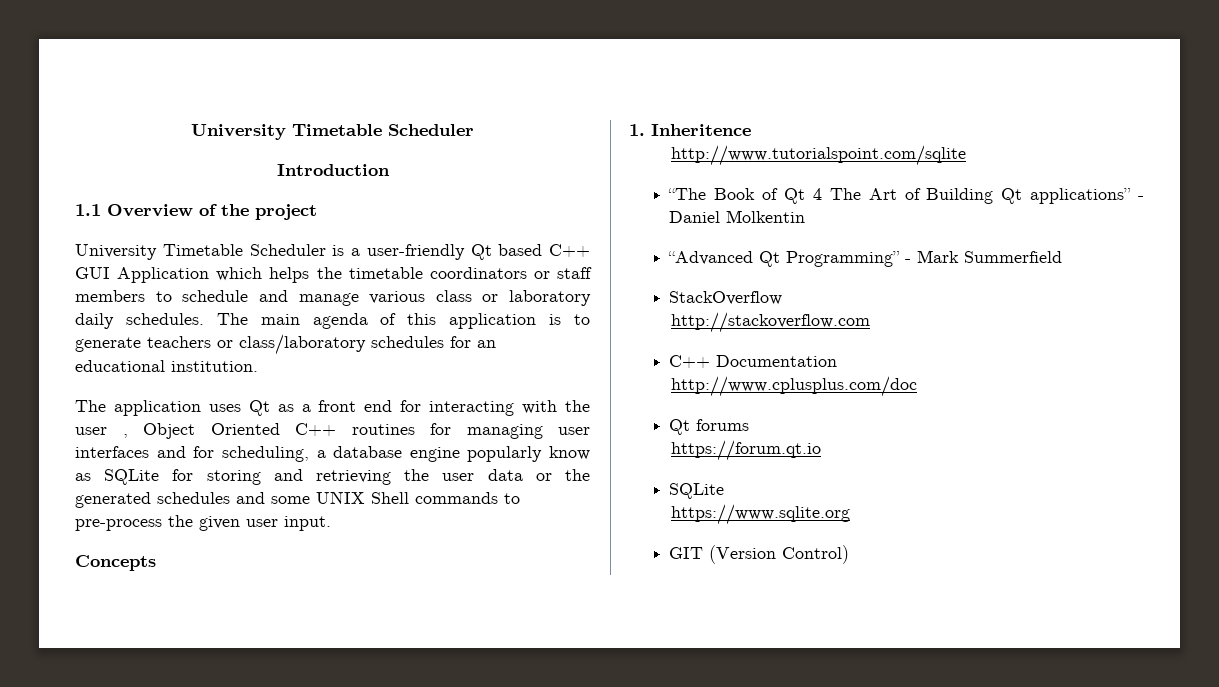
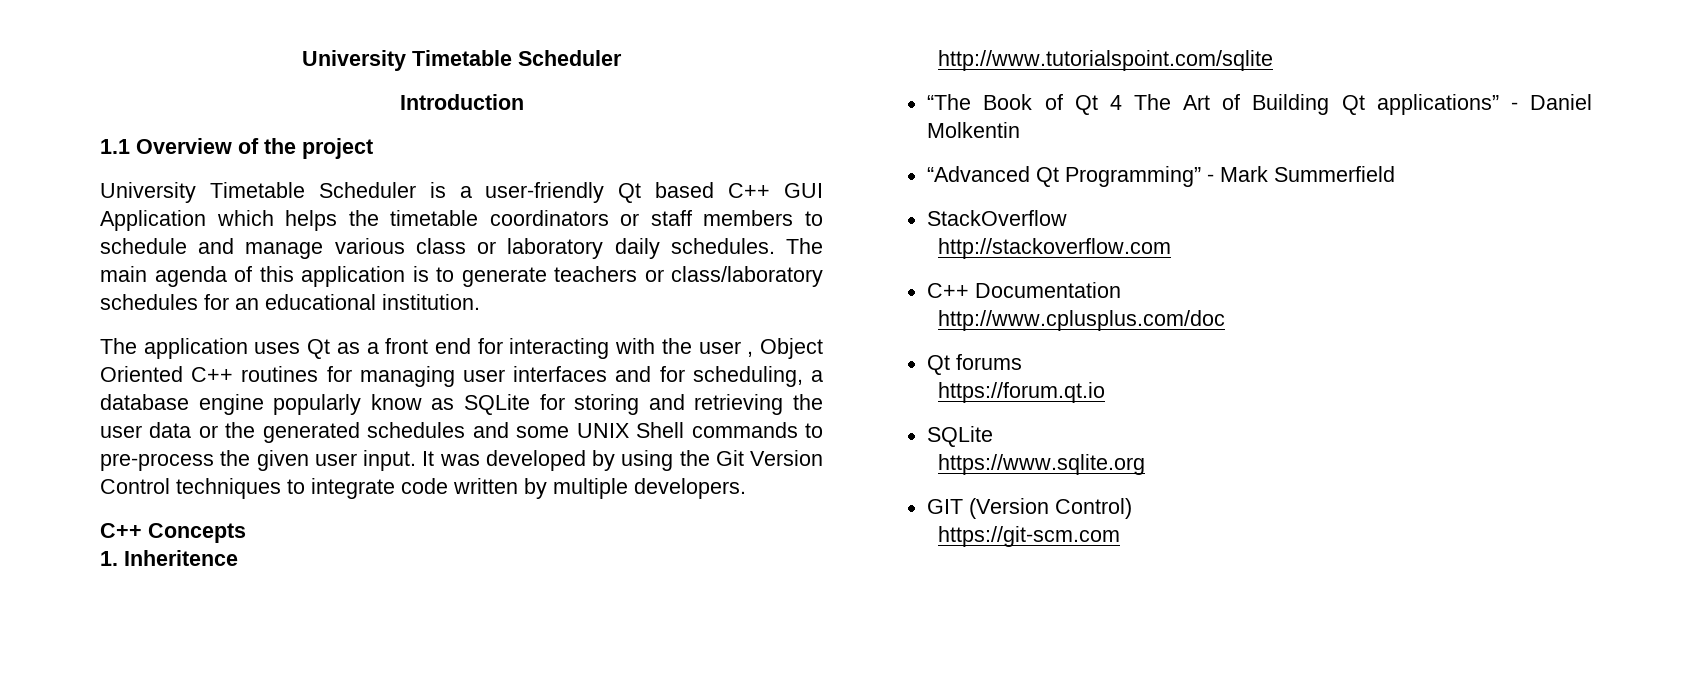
(331, 523) // -> [422,450,823,471] [100,478,746,499] [100,523,142,538] It was developed by using the Git Version Control techniques to integrate code written by multiple developers. // C++
(850, 554) none -> [938,526,1121,547] // https://git-scm.com

